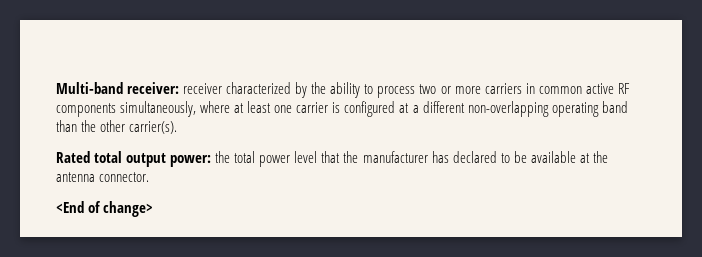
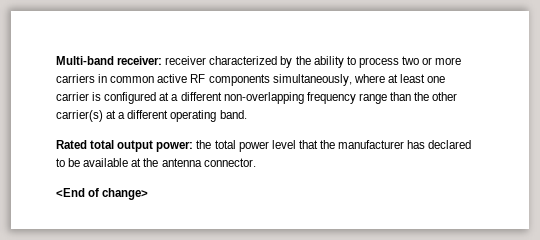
[551,101,628,117] operating band -> [306,92,387,104] frequency range
[129,121,178,134] carrier(s). -> [56,110,247,122] carrier(s) at a different operating band.

